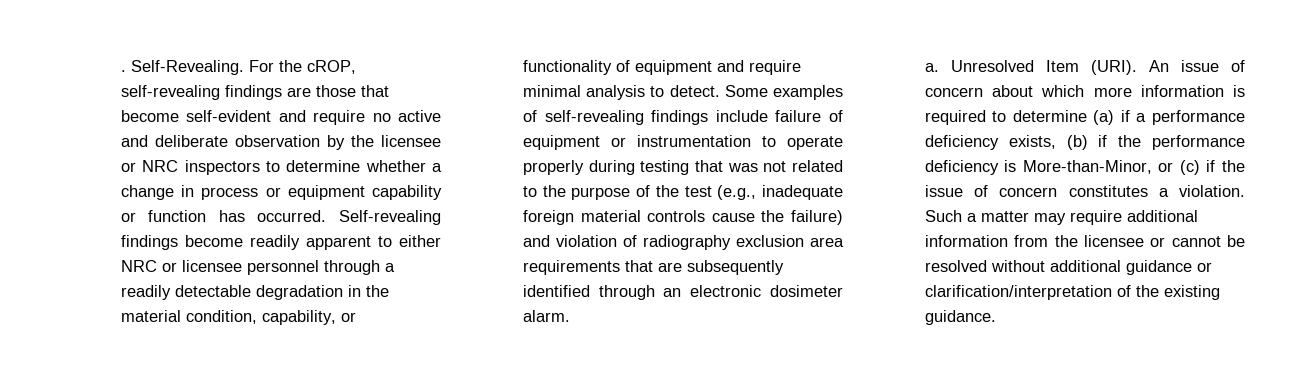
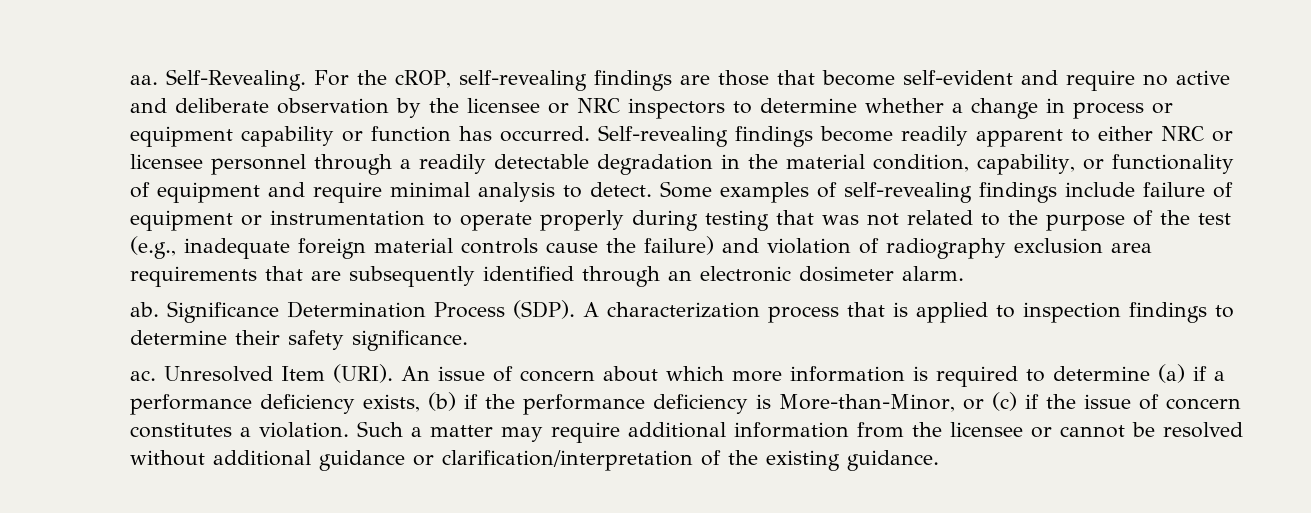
[120,70,126,72] . -> [130,75,159,85] aa.
[924,63,939,72] a. -> [130,300,1235,323] [130,330,469,351] [130,370,157,381] ab. Significance Determination Process (SDP). A characterization process that is applied to inspection findings to determine their safety significance. // ac.

